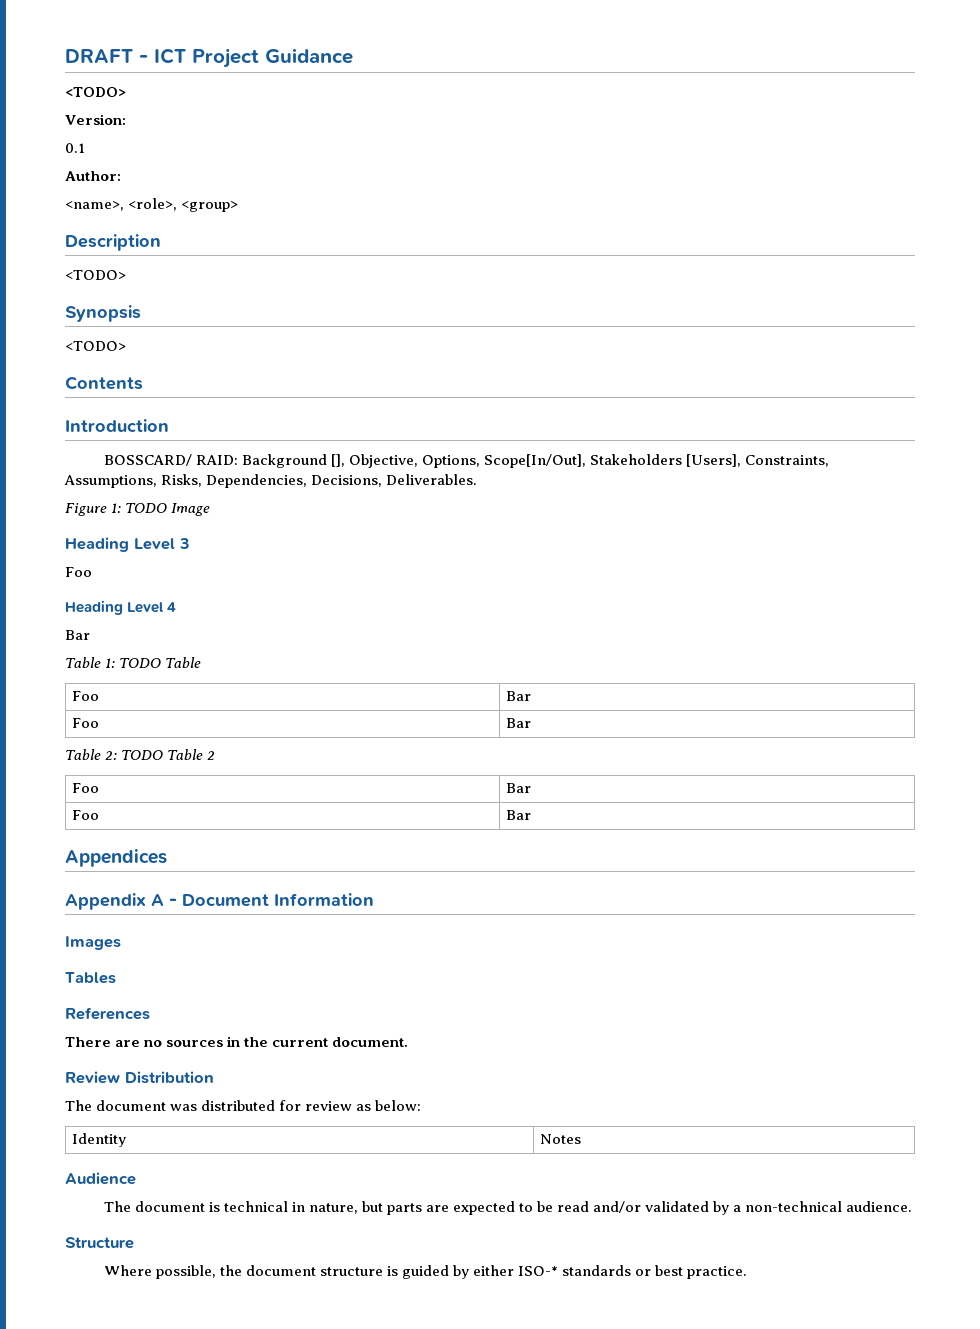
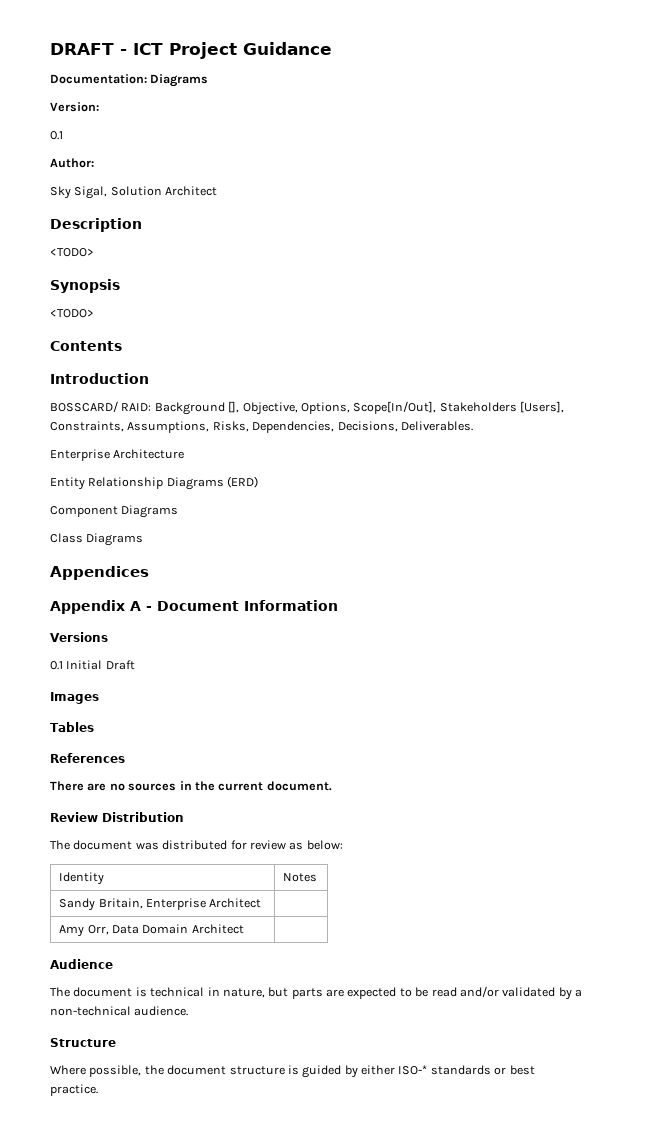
[65,87,126,97] <TODO> -> [50,74,209,87] Documentation: Diagrams
[65,198,239,212] <name>, <role>, <group> -> [50,186,218,199] Sky Sigal, Solution Architect
[65,503,211,516] [65,537,190,552] [65,567,92,577] [65,600,177,615] [65,630,90,640] [65,657,202,668] [72,691,100,701] [506,691,532,701] [72,718,100,728] [506,718,532,728] [65,749,216,760] [72,783,100,793] [506,783,532,793] [72,810,100,820] [506,810,532,820] Figure 1: TODO Image // Heading Level 3 // Foo // Heading Level 4 // Bar // Table 1: TODO Table // Foo | Bar // Foo | Bar // Table 2: TODO Table 2 // Foo | Bar // Foo | Bar -> [50,449,185,461] [50,476,259,490] [50,505,179,518] [50,533,144,546] Enterprise Architecture // Entity Relationship Diagrams (ERD) // Component Diagrams // Class Diagrams
(374, 899) none -> [50,632,108,642] [50,660,135,670] // Versions // 0.1 Initial Draft
(582, 1139) none -> [59,898,262,911] [59,924,244,937] // Sandy Britain, Enterprise Architect | // Amy Orr, Data Domain Architect |

